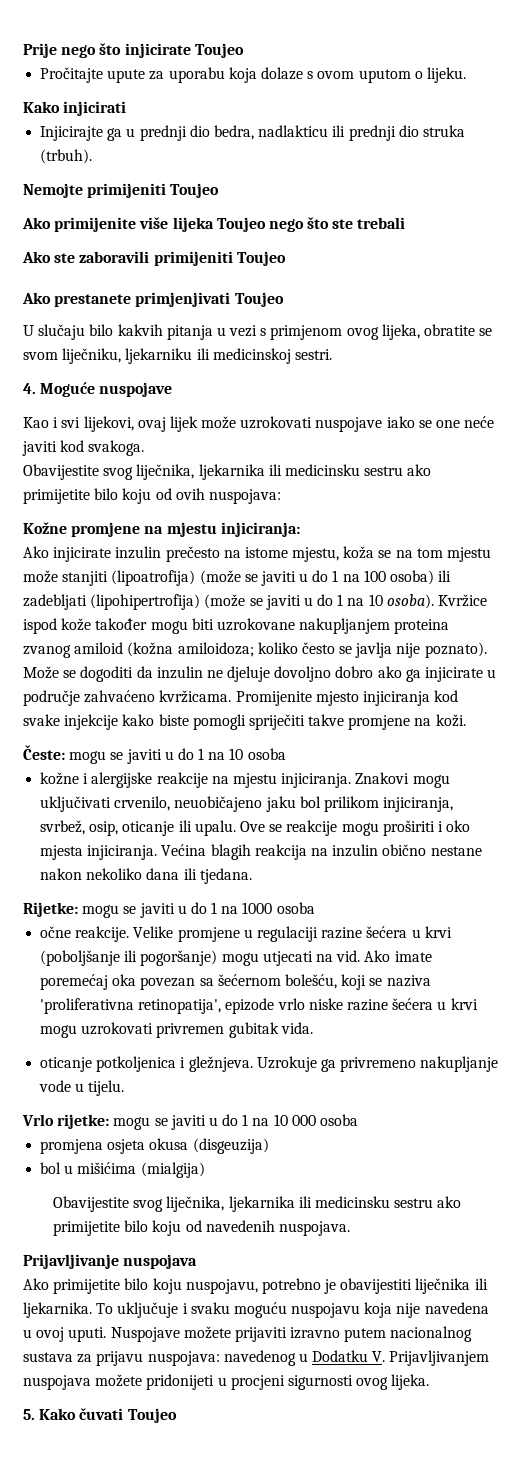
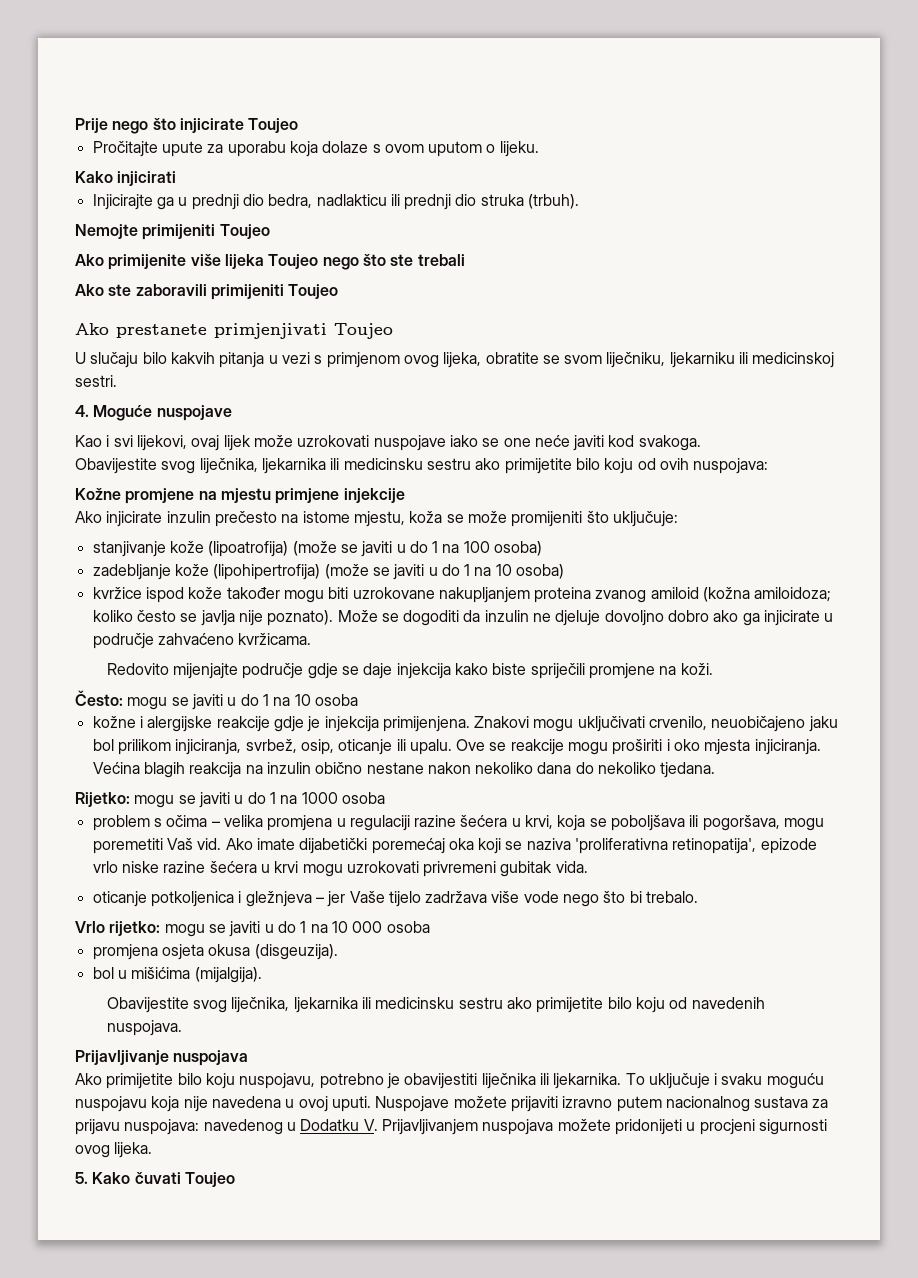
[220,522,300,537] injiciranja: -> [275,488,405,504] primjene injekcije
[395,547,492,562] [23,570,109,586] na tom mjestu može stanjiti -> [467,511,678,527] [92,541,204,557] može promijeniti što uključuje: // stanjivanje kože
[438,570,452,582] [23,594,87,610] ili zadebljati -> [92,564,209,580] // zadebljanje kože
[386,594,488,609] osoba). Kvržice -> [516,564,565,579] [92,587,142,599] osoba) // kvržice
[235,690,459,706] [23,714,345,730] Promijenite mjesto injiciranja kod svake injekcije kako biste pomogli spriječiti takve -> [106,663,585,679] // Redovito mijenjajte područje gdje se daje injekcija kako biste spriječili
[23,745,65,760] Česte: -> [75,690,123,706] Često:
[211,773,352,788] na mjestu injiciranja. -> [273,716,470,732] gdje je injekcija primijenjena.
[183,868,197,880] ili -> [575,762,657,774] do nekoliko
[23,902,78,917] Rijetke: -> [75,792,130,807] Rijetko:
[40,926,240,942] očne reakcije. Velike promjene -> [92,815,333,831] problem s očima – velika promjena
[424,926,452,938] [40,950,333,966] krvi (poboljšanje ili pogoršanje) mogu utjecati na -> [525,815,825,831] [92,838,193,854] krvi, koja se poboljšava ili pogoršava, mogu poremetiti Vaš
(432, 956) none -> [299,838,368,854] dijabetički
[140,974,337,990] povezan sa šećernom bolešću, -> (474, 844) none
[156,1023,225,1038] privremen -> [423,861,497,877] privremeni
[188,1056,499,1072] [39,1080,125,1096] gležnjeva. Uzrokuje ga privremeno nakupljanje vode u tijelu. -> [245,891,699,907] gležnjeva – jer Vaše tijelo zadržava više vode nego što bi trebalo.
[57,1114,110,1129] rijetke: -> [109,921,161,936] rijetko:
[192,1138,269,1154] (disgeuzija) -> [254,944,338,960] (disgeuzija).
[140,1162,205,1178] (mialgija) -> [194,967,262,983] (mijalgija).

